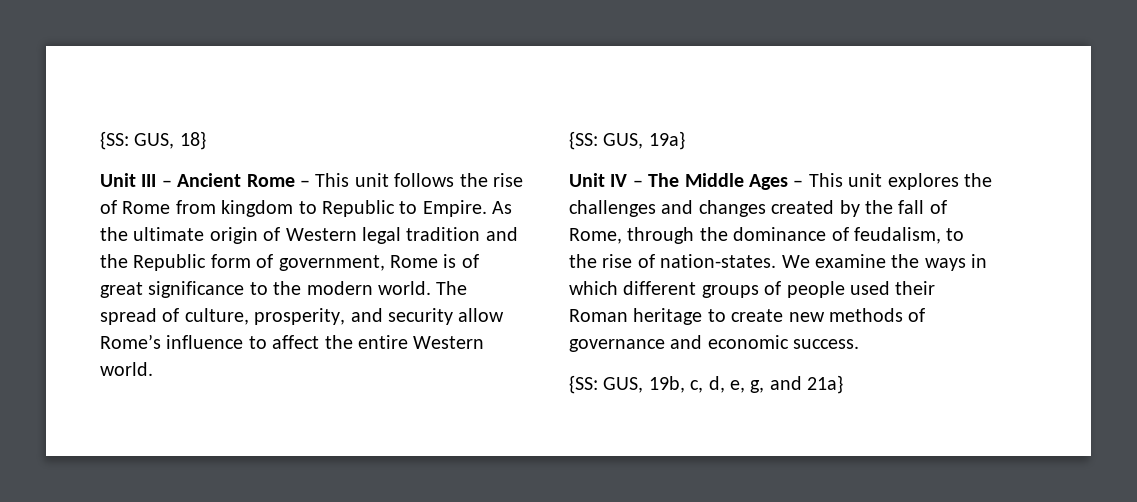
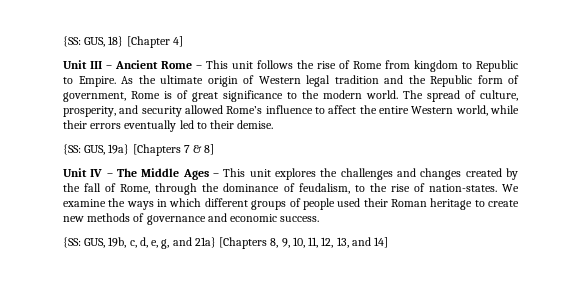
(206, 140) none -> [126,36,183,48] [Chapter 4]
[458,308,505,322] allow -> [185,105,223,114] allowed
[100,362,153,376] world. -> [455,105,519,116] [63,120,274,132] world, while their errors eventually led to their demise.
(685, 140) none -> [132,144,215,156] [Chapters 7 & 8]
(844, 384) none -> [219,237,389,249] [Chapters 8, 9, 10, 11, 12, 13, and 14]

